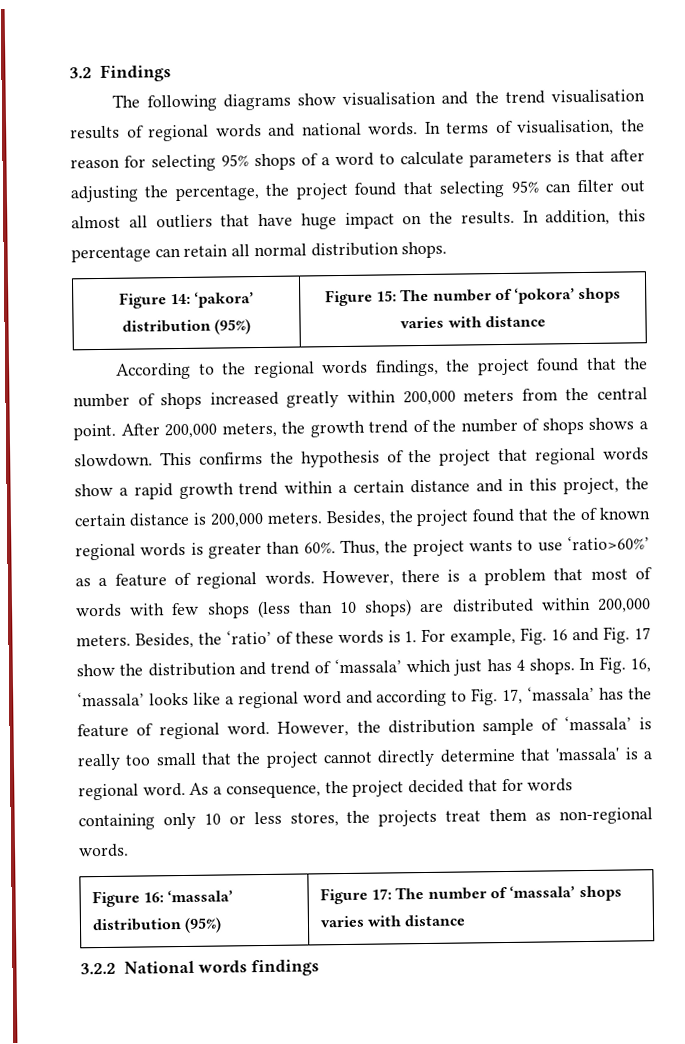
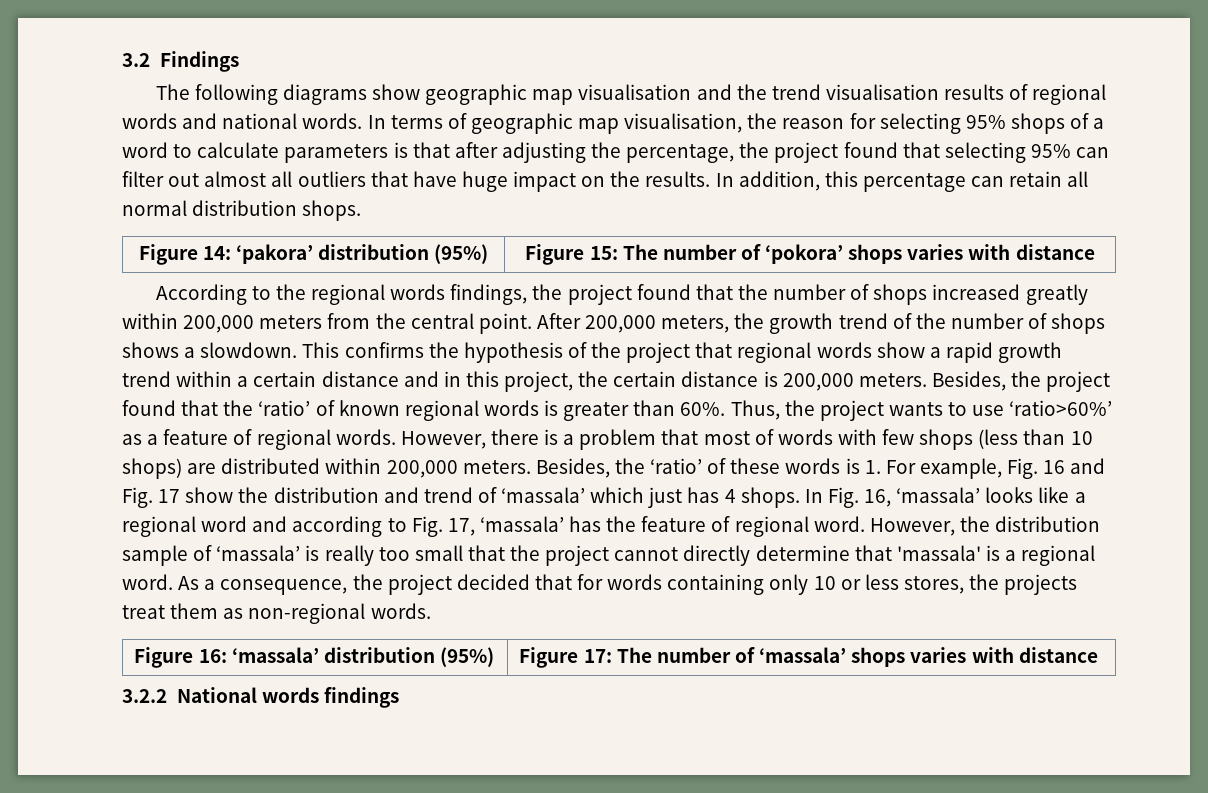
(337, 99) none -> [425,84,574,105] geographic map
(513, 127) none -> [470,113,620,134] geographic map
(577, 514) none -> [258,400,311,416] ‘ratio’

